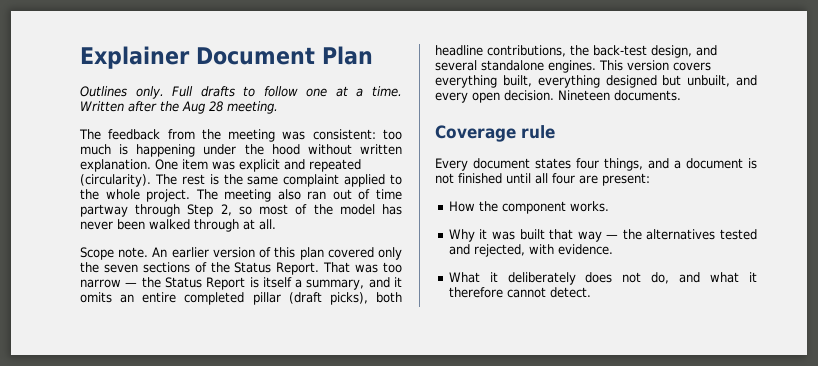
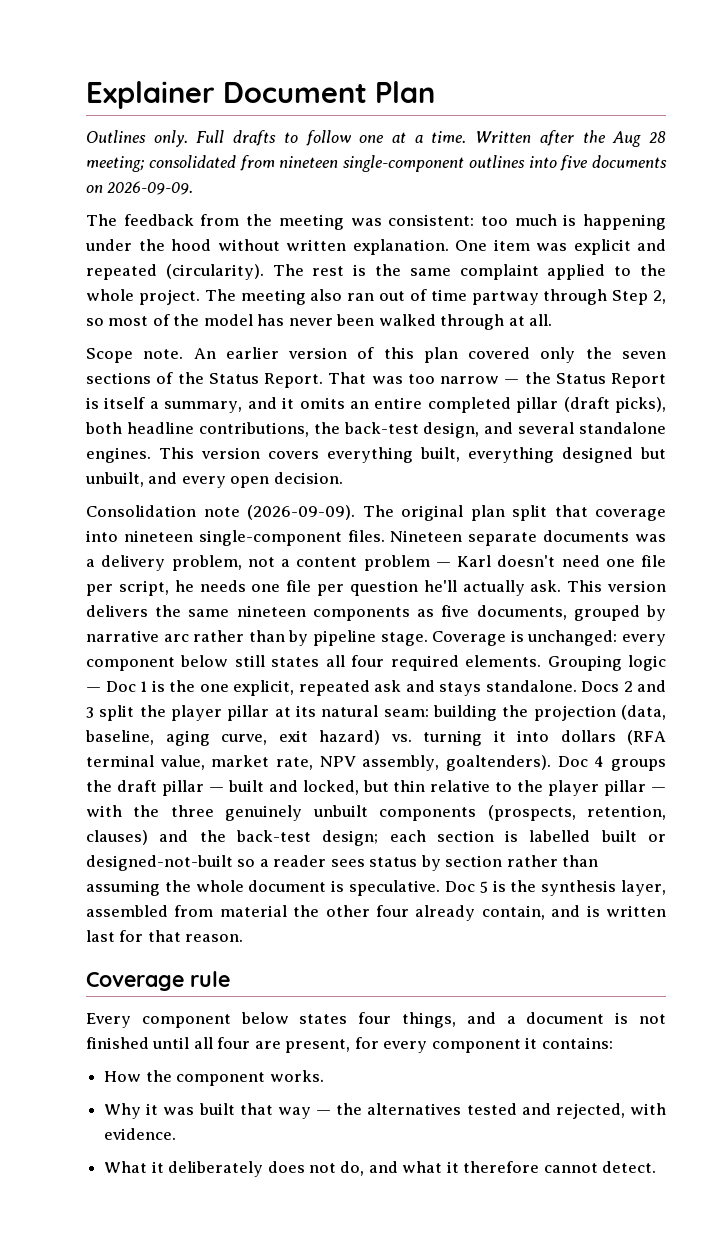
[227,101,278,114] meeting. -> [86,155,667,172] [86,181,194,195] meeting; consolidated from nineteen single-component outlines into five documents on 2026-09-09.
[558,90,681,101] Nineteen documents. -> [86,505,666,521] [86,530,667,546] [86,555,666,571] [86,580,666,596] [86,605,666,621] [86,630,667,646] [86,655,666,671] [86,680,666,696] [86,705,666,721] [85,730,666,746] [86,755,666,771] [86,780,667,796] [86,805,667,821] [86,830,666,846] [86,855,599,871] [86,880,666,896] [86,905,666,921] [86,930,244,942] // Consolidation note (2026-09-09). The original plan split that coverage into nineteen single-component files. Nineteen separate documents was a delivery problem, not a content problem — Karl doesn't need one file per script, he needs one file per question he'll actually ask. This version delivers the same nineteen components as five documents, grouped by narrative arc rather than by pipeline stage. Coverage is unchanged: every component below still states all four required elements. Grouping logic — Doc 1 is the one explicit, repeated ask and stays standalone. Docs 2 and 3 split the player pillar at its natural seam: building the projection (data, baseline, aging curve, exit hazard) vs. turning it into dollars (RFA terminal value, market rate, NPV assembly, goaltenders). Doc 4 groups the draft pillar — built and locked, but thin relative to the player pillar — with the three genuinely unbuilt components (prospects, retention, clauses) and the back-test design; each section is labelled built or designed-not-built so a reader sees status by section rather than assuming the whole document is speculative. Doc 5 is the synthesis layer, assembled from material the other four already contain, and is written last for that reason.
[473,158,530,169] document -> [141,1012,289,1028] component below
[602,173,650,186] present: -> [285,1037,613,1053] present, for every component it contains:

